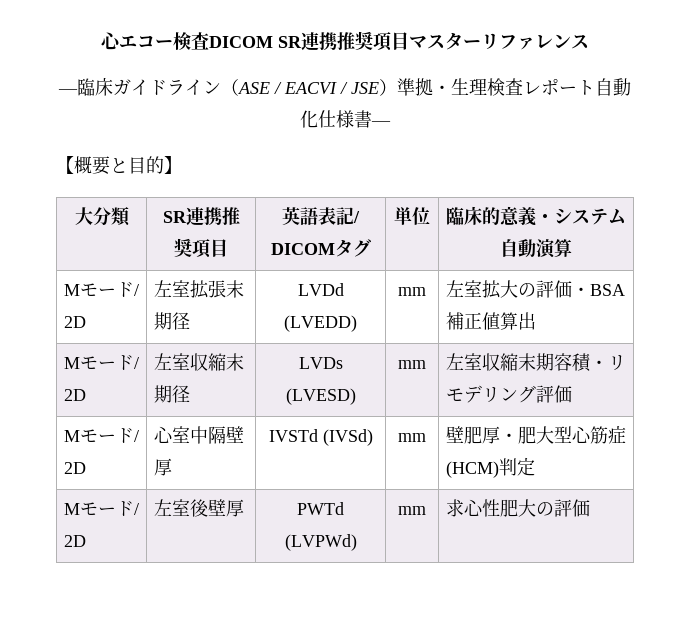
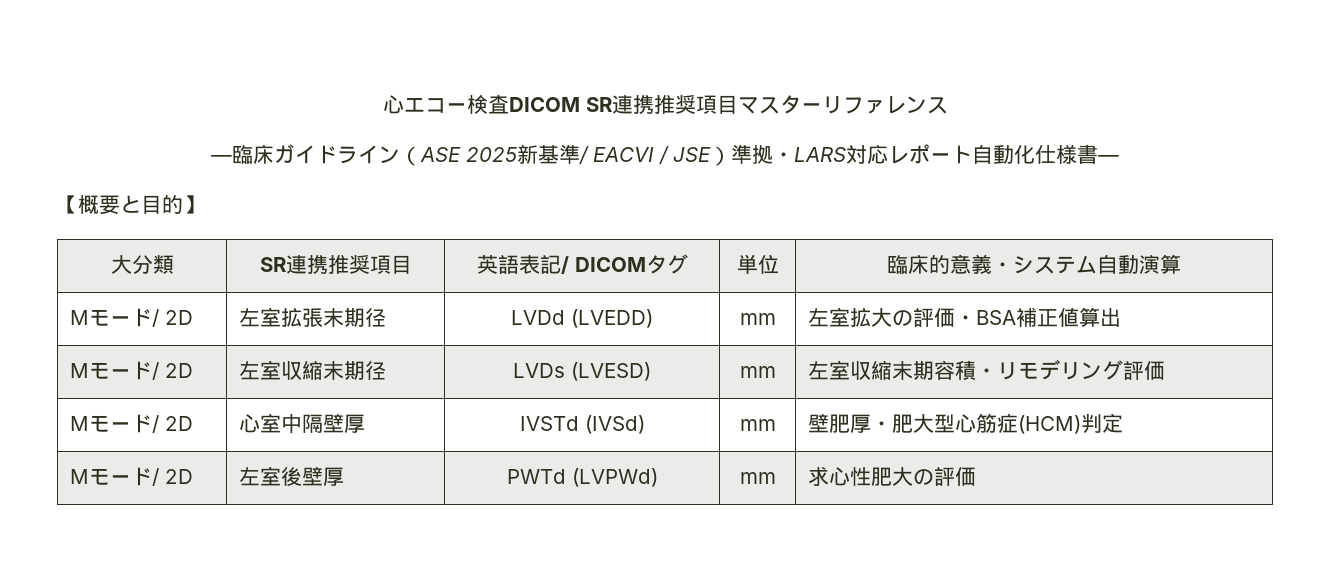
(270, 88) none -> [466,144,580,164] 2025新基準
[451,78,523,96] 生理検査 -> [794,144,888,164] LARS対応

